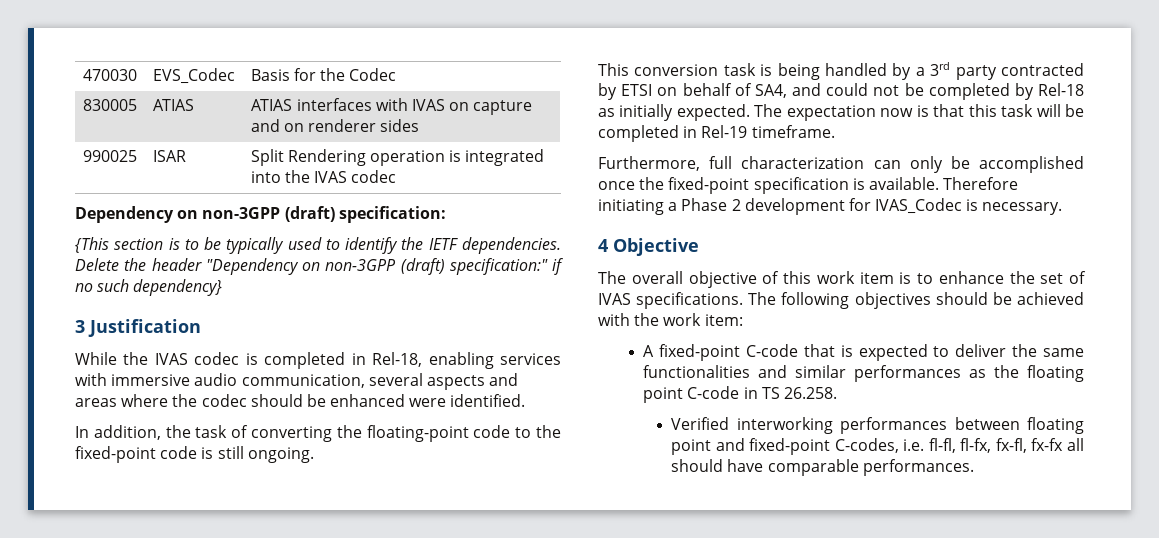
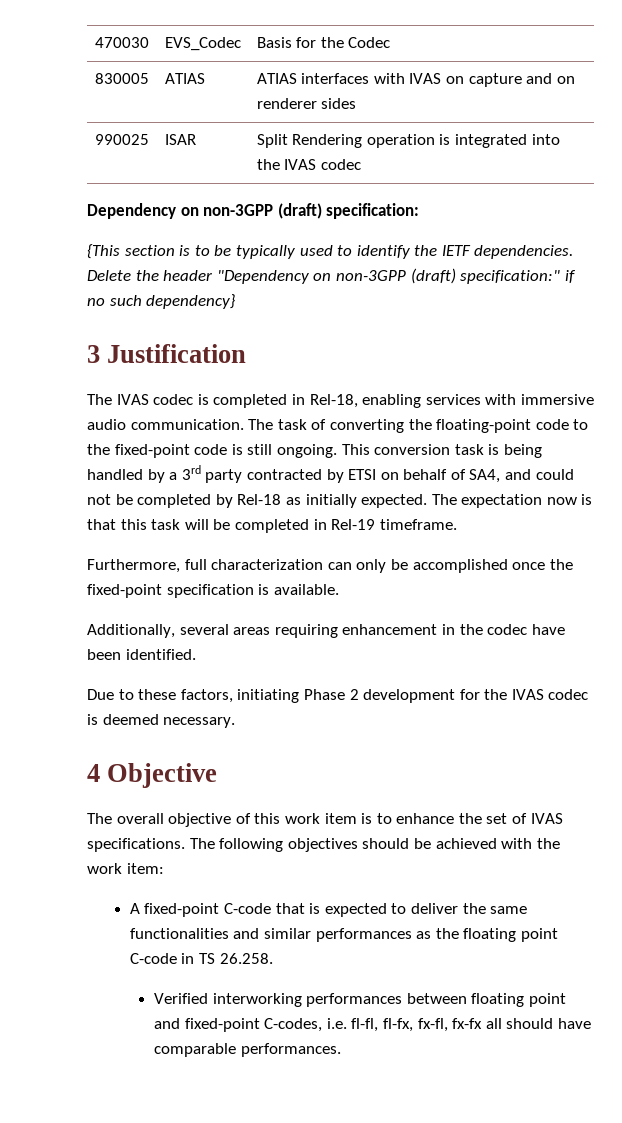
[75,352,149,365] While the -> [87,394,112,405] The
[241,373,519,390] [75,394,526,407] [75,425,191,440] communication, several aspects and areas where the codec should be enhanced were identified. // In addition, the -> [130,419,274,430] communication. The
(314, 455) // -> (337, 451) none
[943,177,1019,190] [598,198,979,215] Therefore initiating a Phase 2 development for IVAS_Codec is -> [87,624,565,638] [87,649,196,660] [87,689,589,703] [87,714,159,725] // Additionally, several areas requiring enhancement in the codec have been identified. // Due to these factors, initiating Phase 2 development for the IVAS codec is deemed

